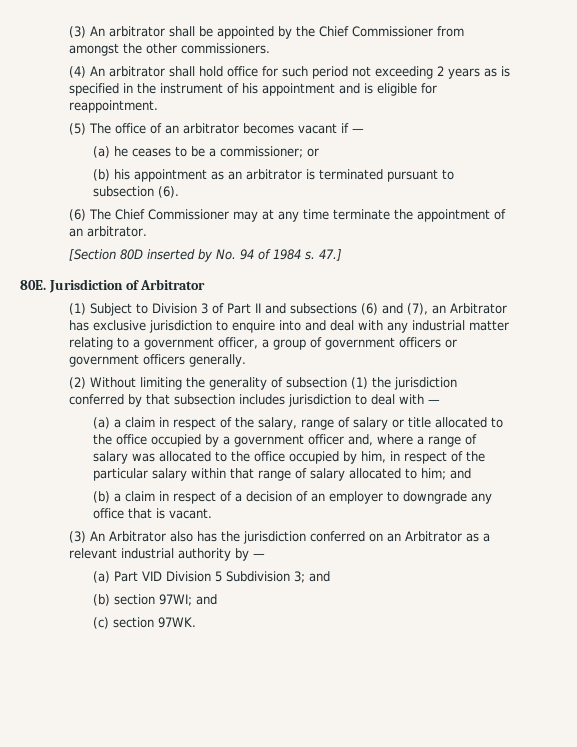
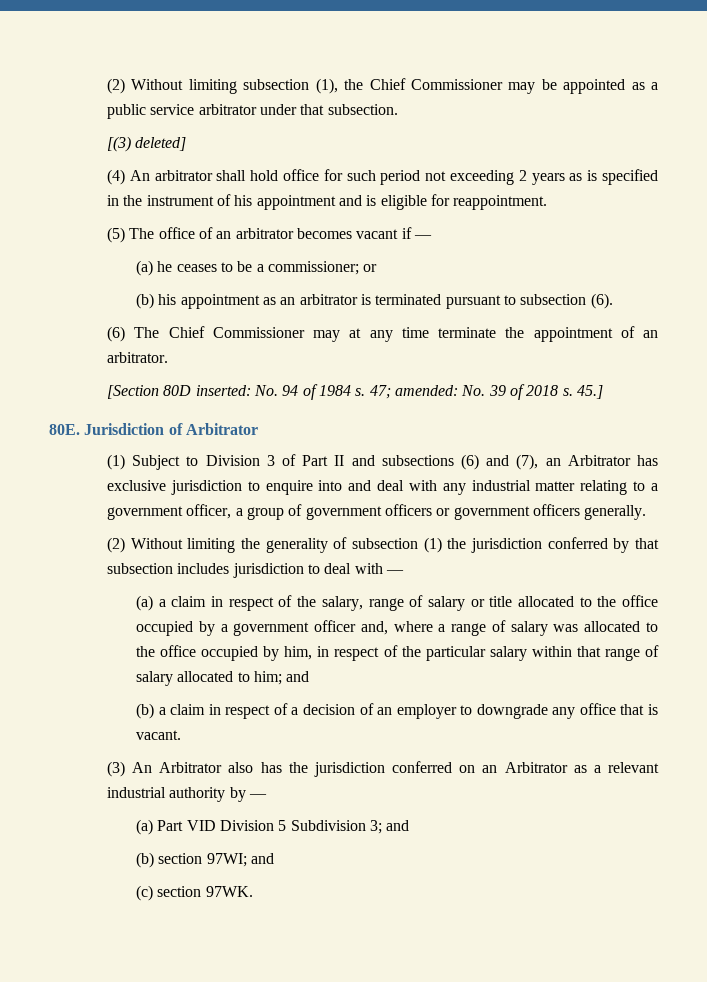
[68,26,464,39] [68,43,270,56] (3) An arbitrator shall be appointed by the Chief Commissioner from amongst the other commissioners. -> [107,78,658,94] [107,104,398,119] [107,136,187,152] (2) Without limiting subsection (1), the Chief Commissioner may be appointed as a public service arbitrator under that subsection. // [(3) deleted]
[146,249,213,262] inserted by -> [195,385,251,396] inserted:
[318,249,342,261] 47.] -> [369,384,603,400] 47; amended: No. 39 of 2018 s. 45.]

